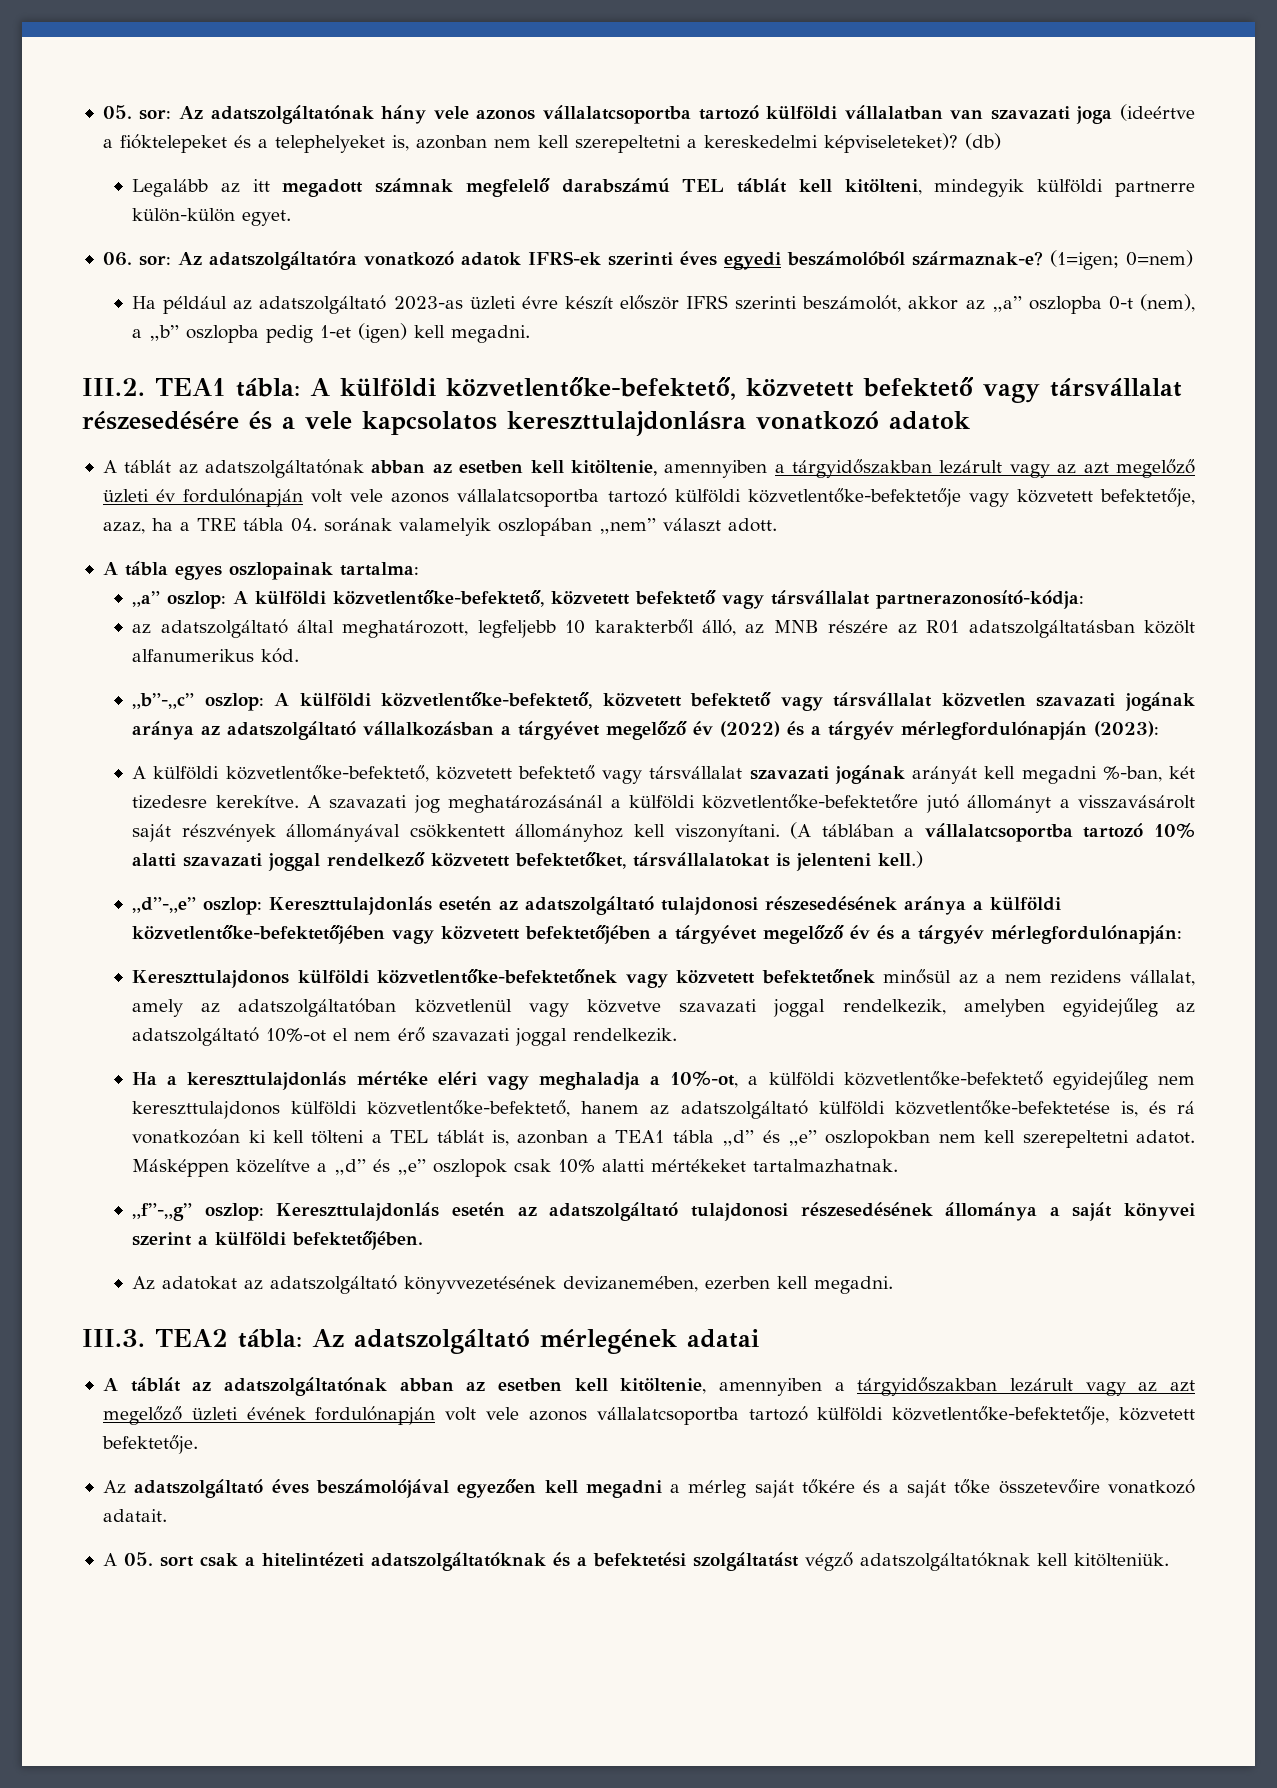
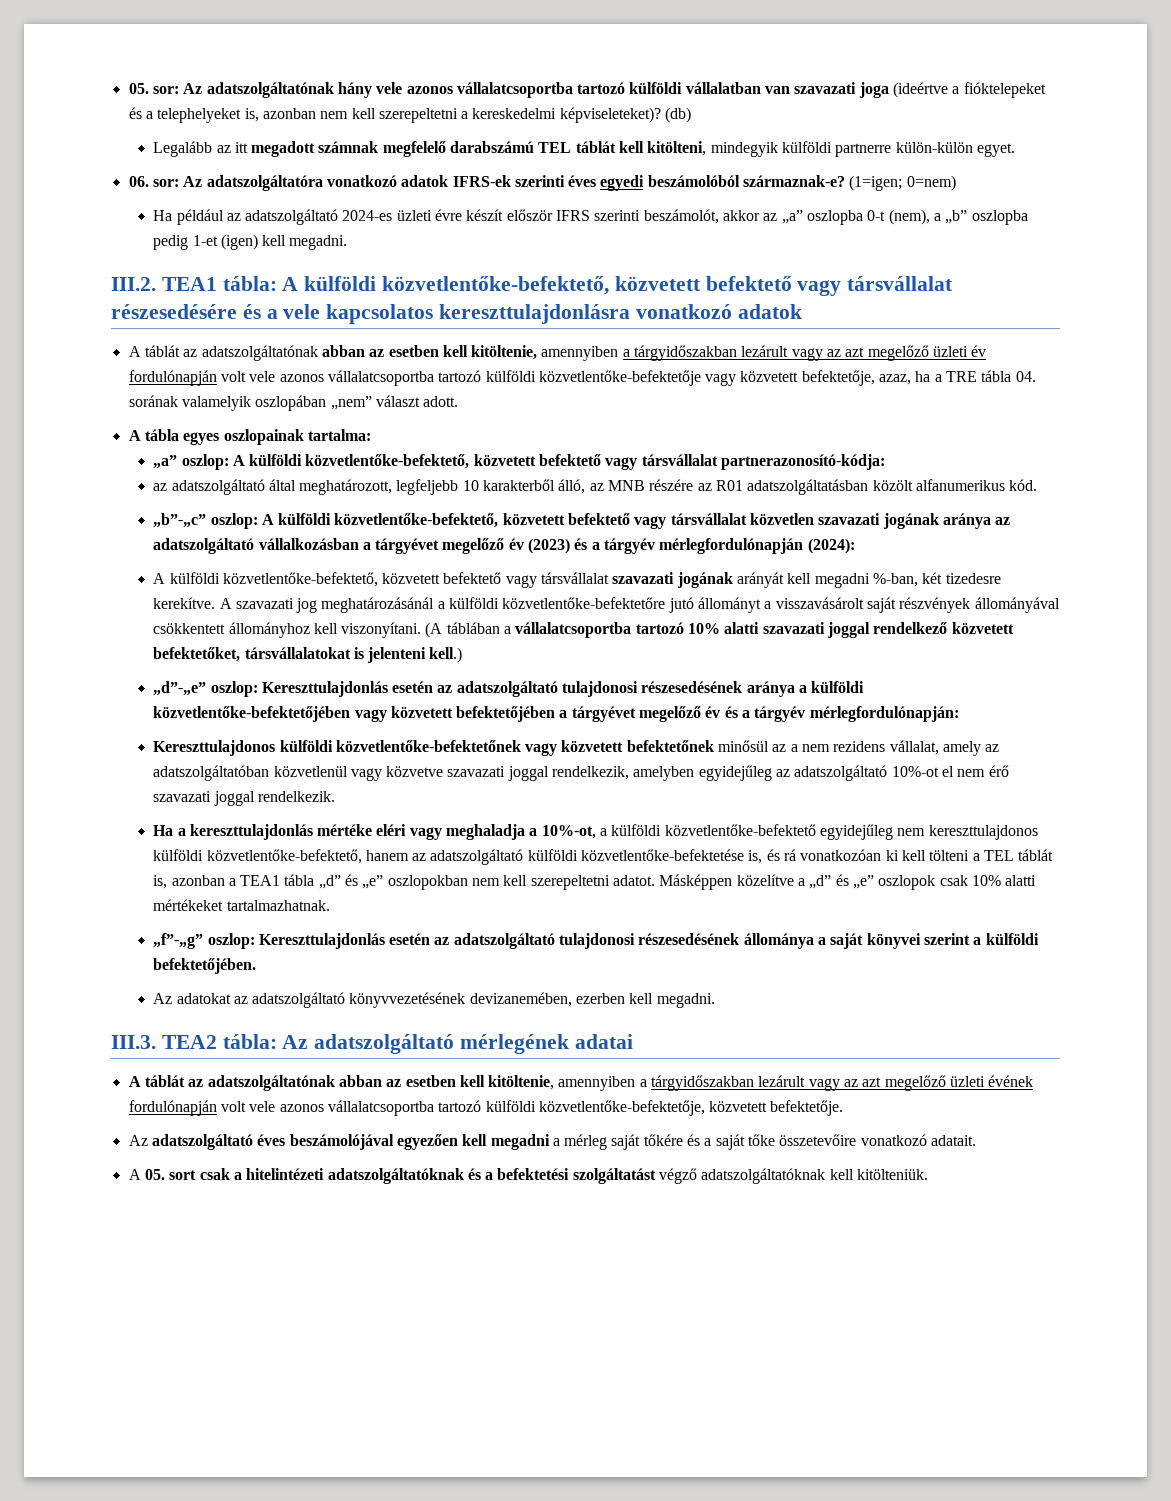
[393,296,463,310] 2023-as -> [342,210,393,221] 2024-es
[720,721,781,737] (2022) -> [528,538,571,554] (2023)
[1094,721,1160,737] (2023): -> [807,538,855,554] (2024):

